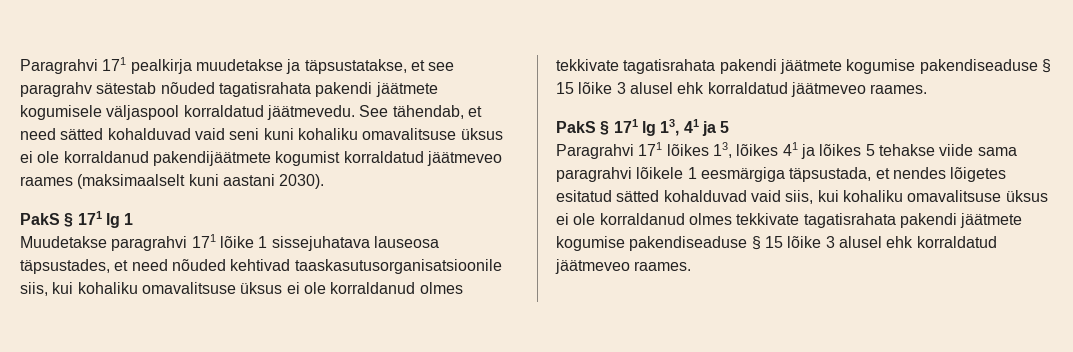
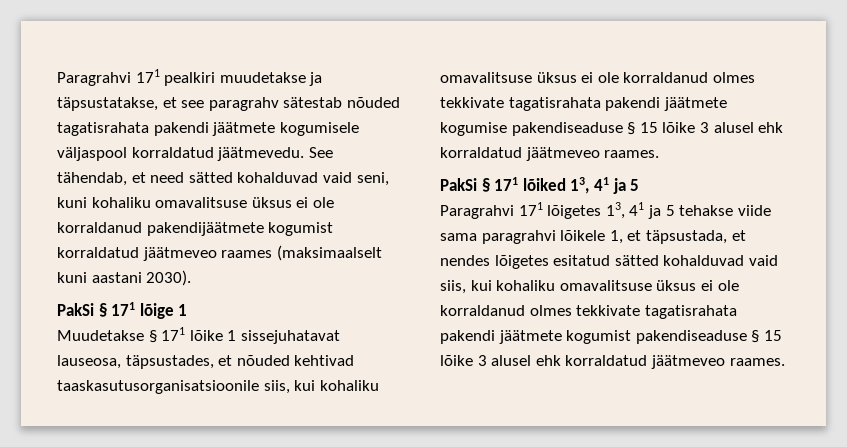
[20,57,192,74] Paragrahvi 171 pealkirja -> [57,69,216,86] Paragrahvi 171 pealkiri
[229,128,260,140] seni -> [356,172,389,186] seni,
[20,211,120,228] PakS § 171 lg -> [57,302,174,319] PakSi § 171 lõige
[111,236,188,251] paragrahvi -> [148,330,157,343] §
[271,236,439,251] sissejuhatava lauseosa -> [240,330,340,344] [57,355,121,369] sissejuhatavat lauseosa,
[131,259,168,271] need -> (233, 360) none
[556,119,656,136] PakS § 171 lg -> [440,177,566,192] PakSi § 171 lõiked
[666,142,862,159] lõikes 13, lõikes 41 ja lõikes -> [547,202,661,219] lõigetes 13, 41 ja
[687,167,785,182] 1 eesmärgiga -> [609,230,642,244] 1, et
[556,236,625,251] kogumise -> [566,330,632,344] kogumist

